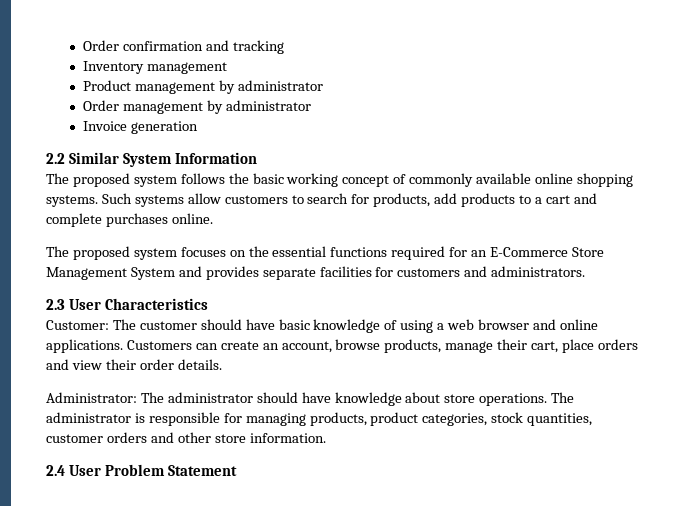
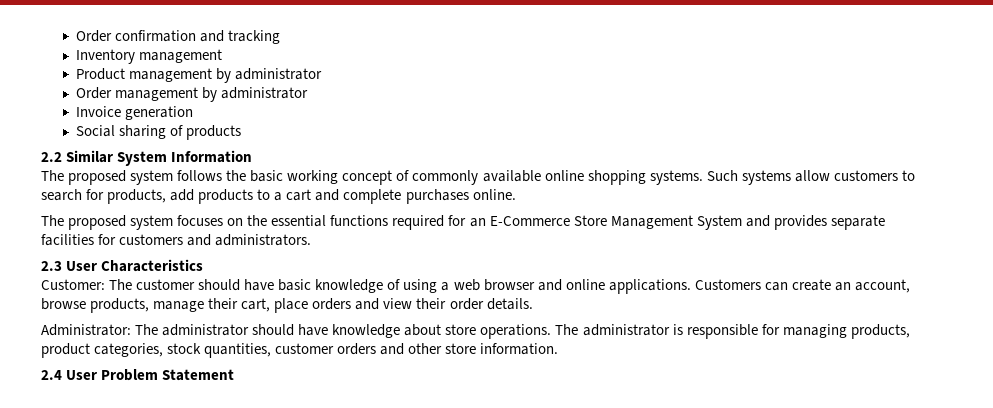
(198, 127) none -> [76,125,242,140] // Social sharing of products

